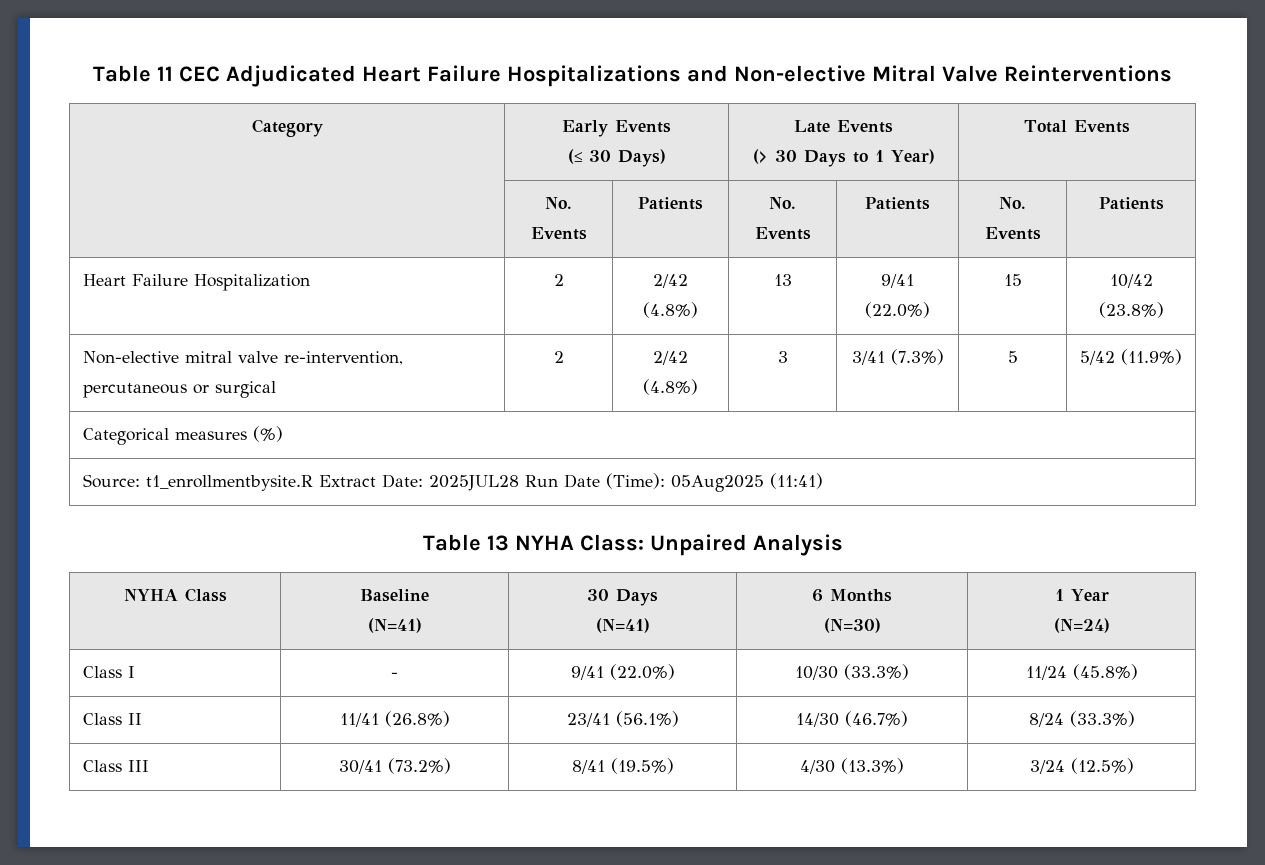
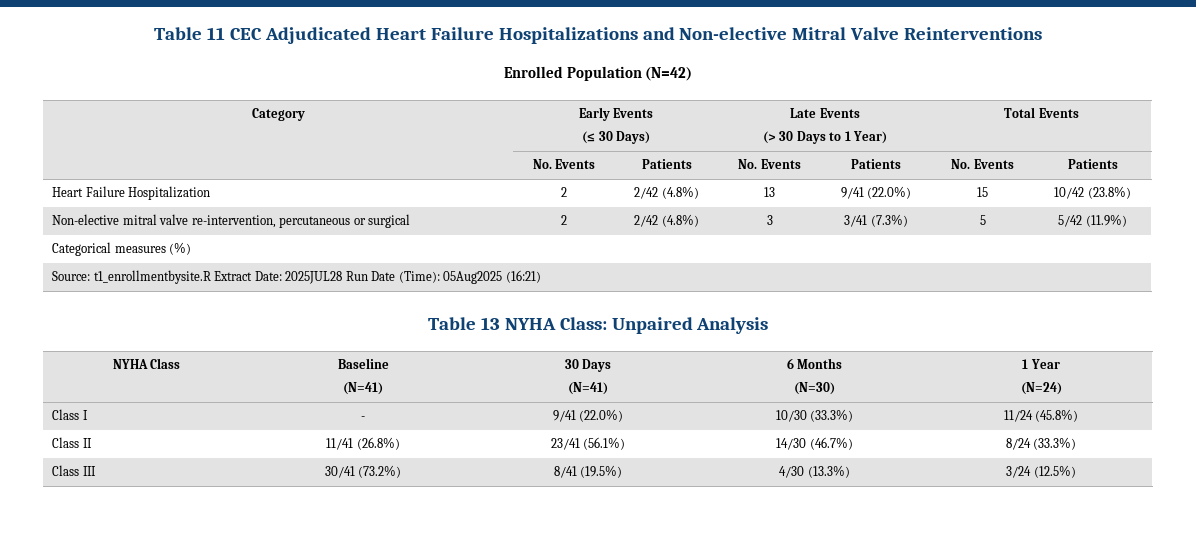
(1172, 73) none -> [503,66,693,81] // Enrolled Population (N=42)
[769,473,823,489] (11:41) -> [505,270,541,283] (16:21)

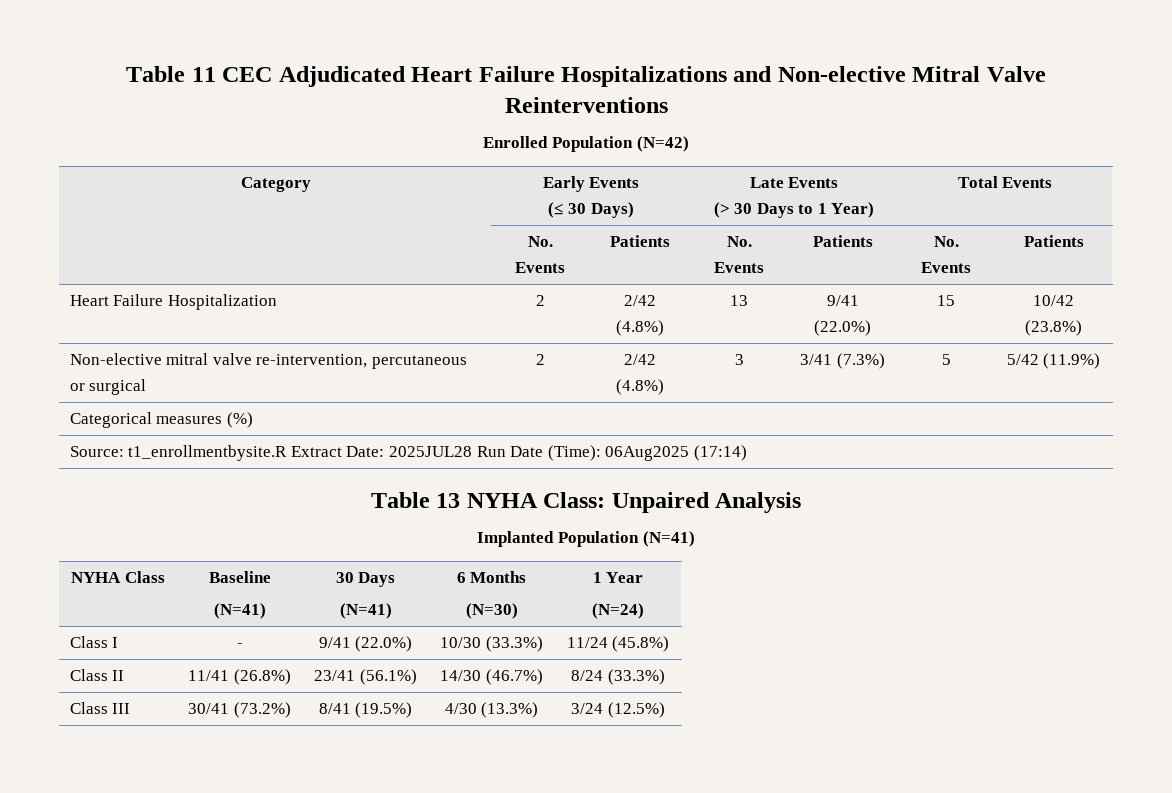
[443,270,541,284] 05Aug2025 (16:21) -> [605,445,747,461] 06Aug2025 (17:14)
(769, 325) none -> [477,531,695,547] // Implanted Population (N=41)

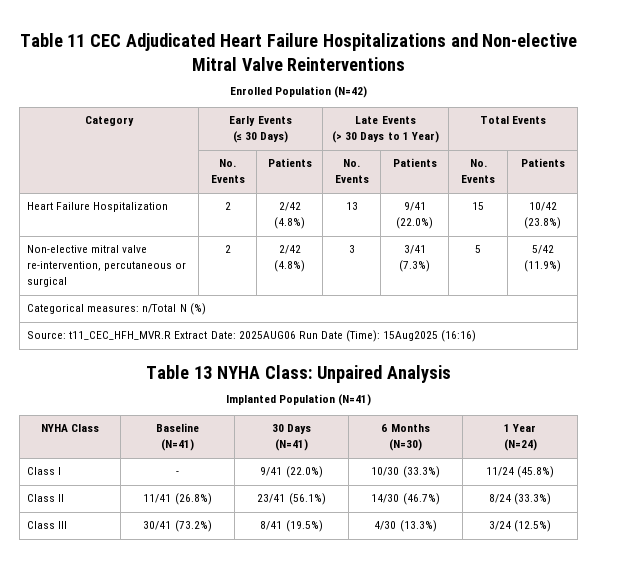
[156,416,223,424] measures -> [87,304,187,313] measures: n/Total N
[128,445,288,461] t1_enrollmentbysite.R -> [69,331,172,340] t11_CEC_HFH_MVR.R
[388,446,472,457] 2025JUL28 -> [238,331,296,339] 2025AUG06
[605,445,747,461] 06Aug2025 (17:14) -> [383,330,477,342] 15Aug2025 (16:16)

